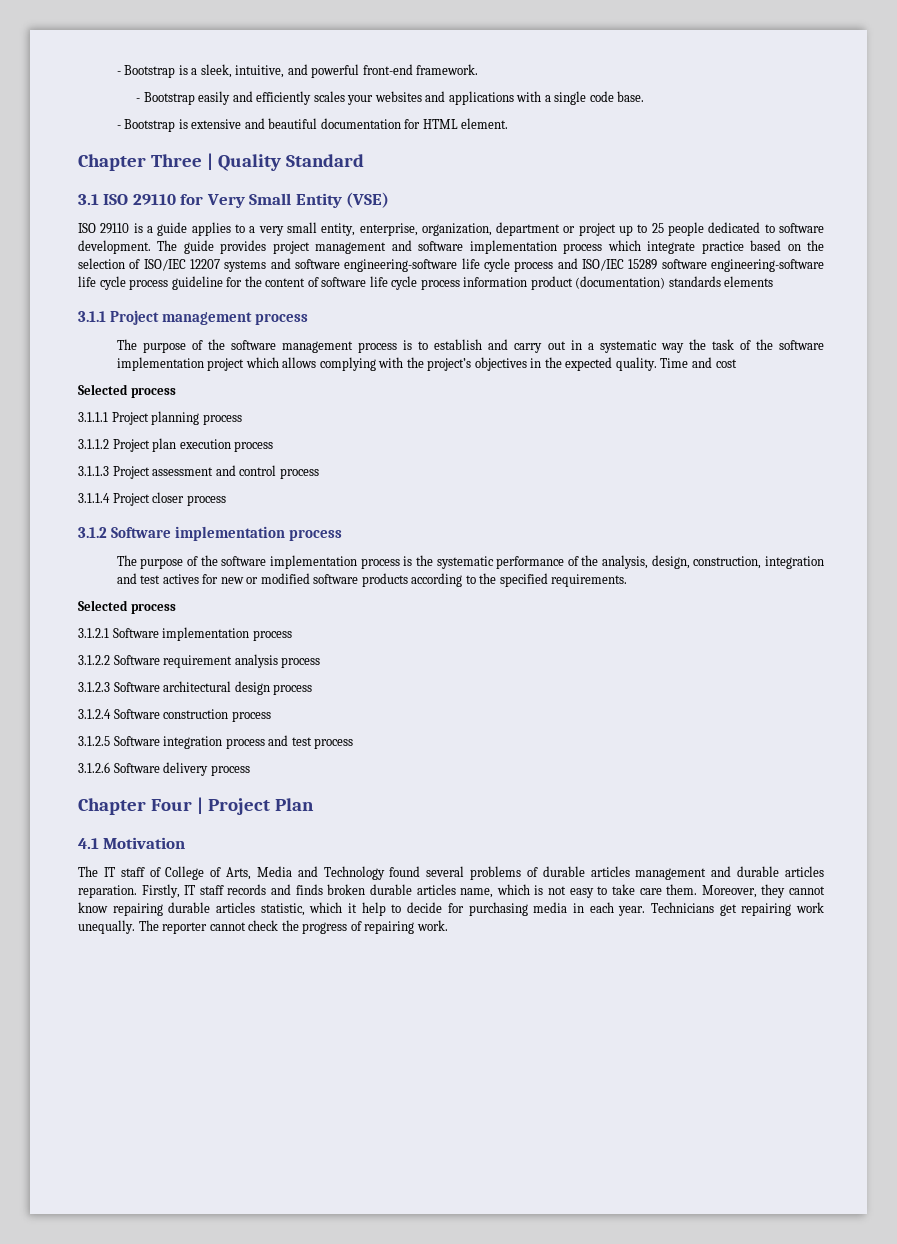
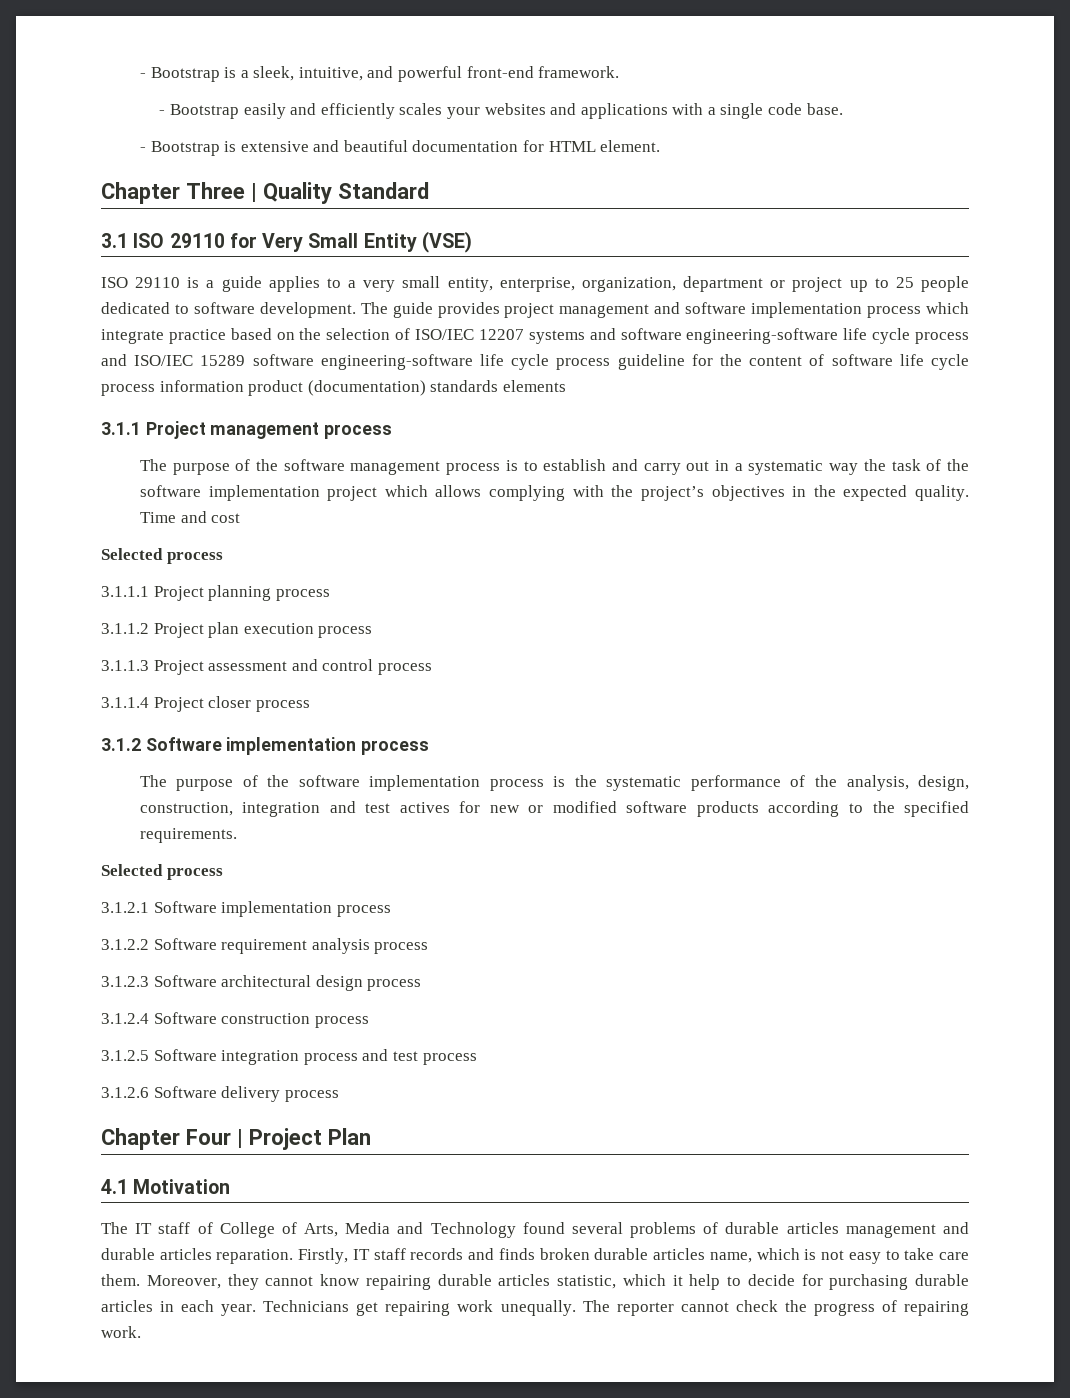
[533,902,568,913] media -> [915,1274,969,1286] [101,1300,153,1312] durable articles

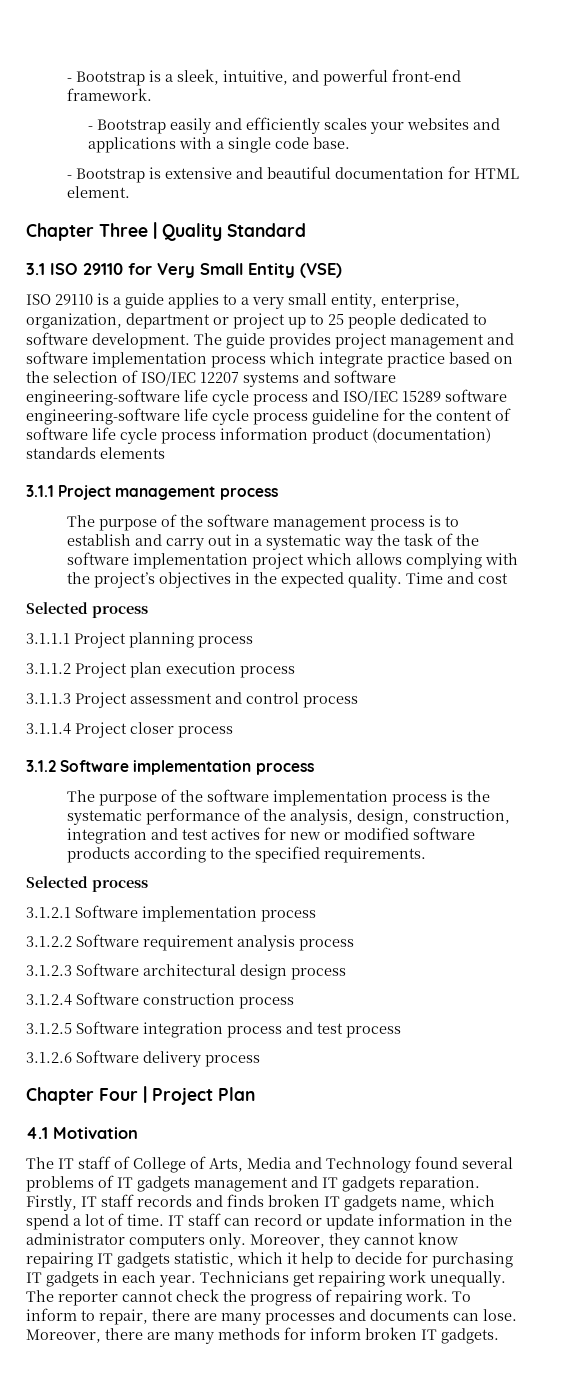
[725,1222,969,1238] [101,1248,212,1260] durable articles management and durable articles -> [117,1176,395,1192] IT gadgets management and IT gadgets
[594,1248,969,1264] [101,1274,140,1286] durable articles name, which is not easy to take care them. -> [324,1195,495,1211] [26,1213,512,1230] [26,1233,246,1249] IT gadgets name, which spend a lot of time. IT staff can record or update information in the administrator computers only.
[437,1274,551,1286] durable articles -> [97,1252,170,1268] IT gadgets
[915,1274,969,1286] [101,1300,153,1312] durable articles -> [26,1271,99,1287] IT gadgets
(141, 1332) none -> [452,1291,471,1302] [26,1308,517,1325] [26,1327,499,1344] To inform to repair, there are many processes and documents can lose. Moreover, there are many methods for inform broken IT gadgets.

